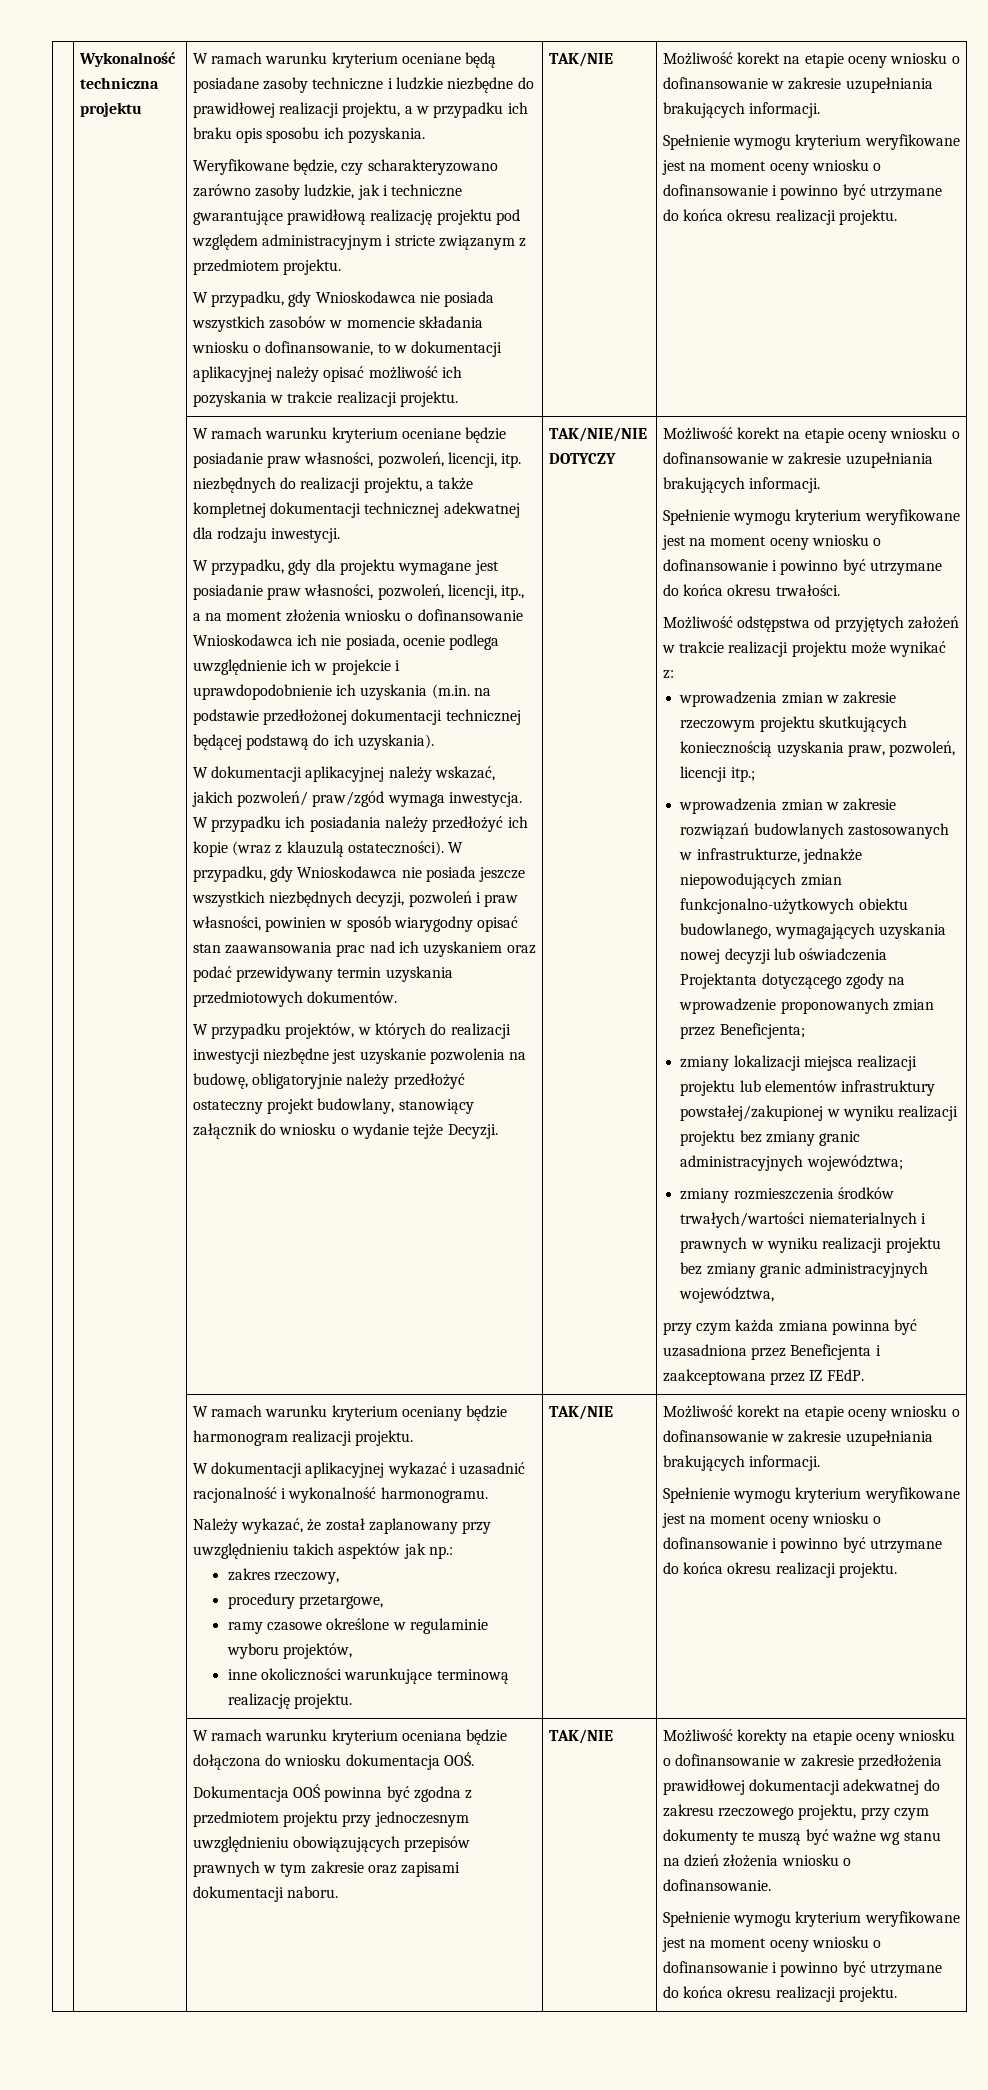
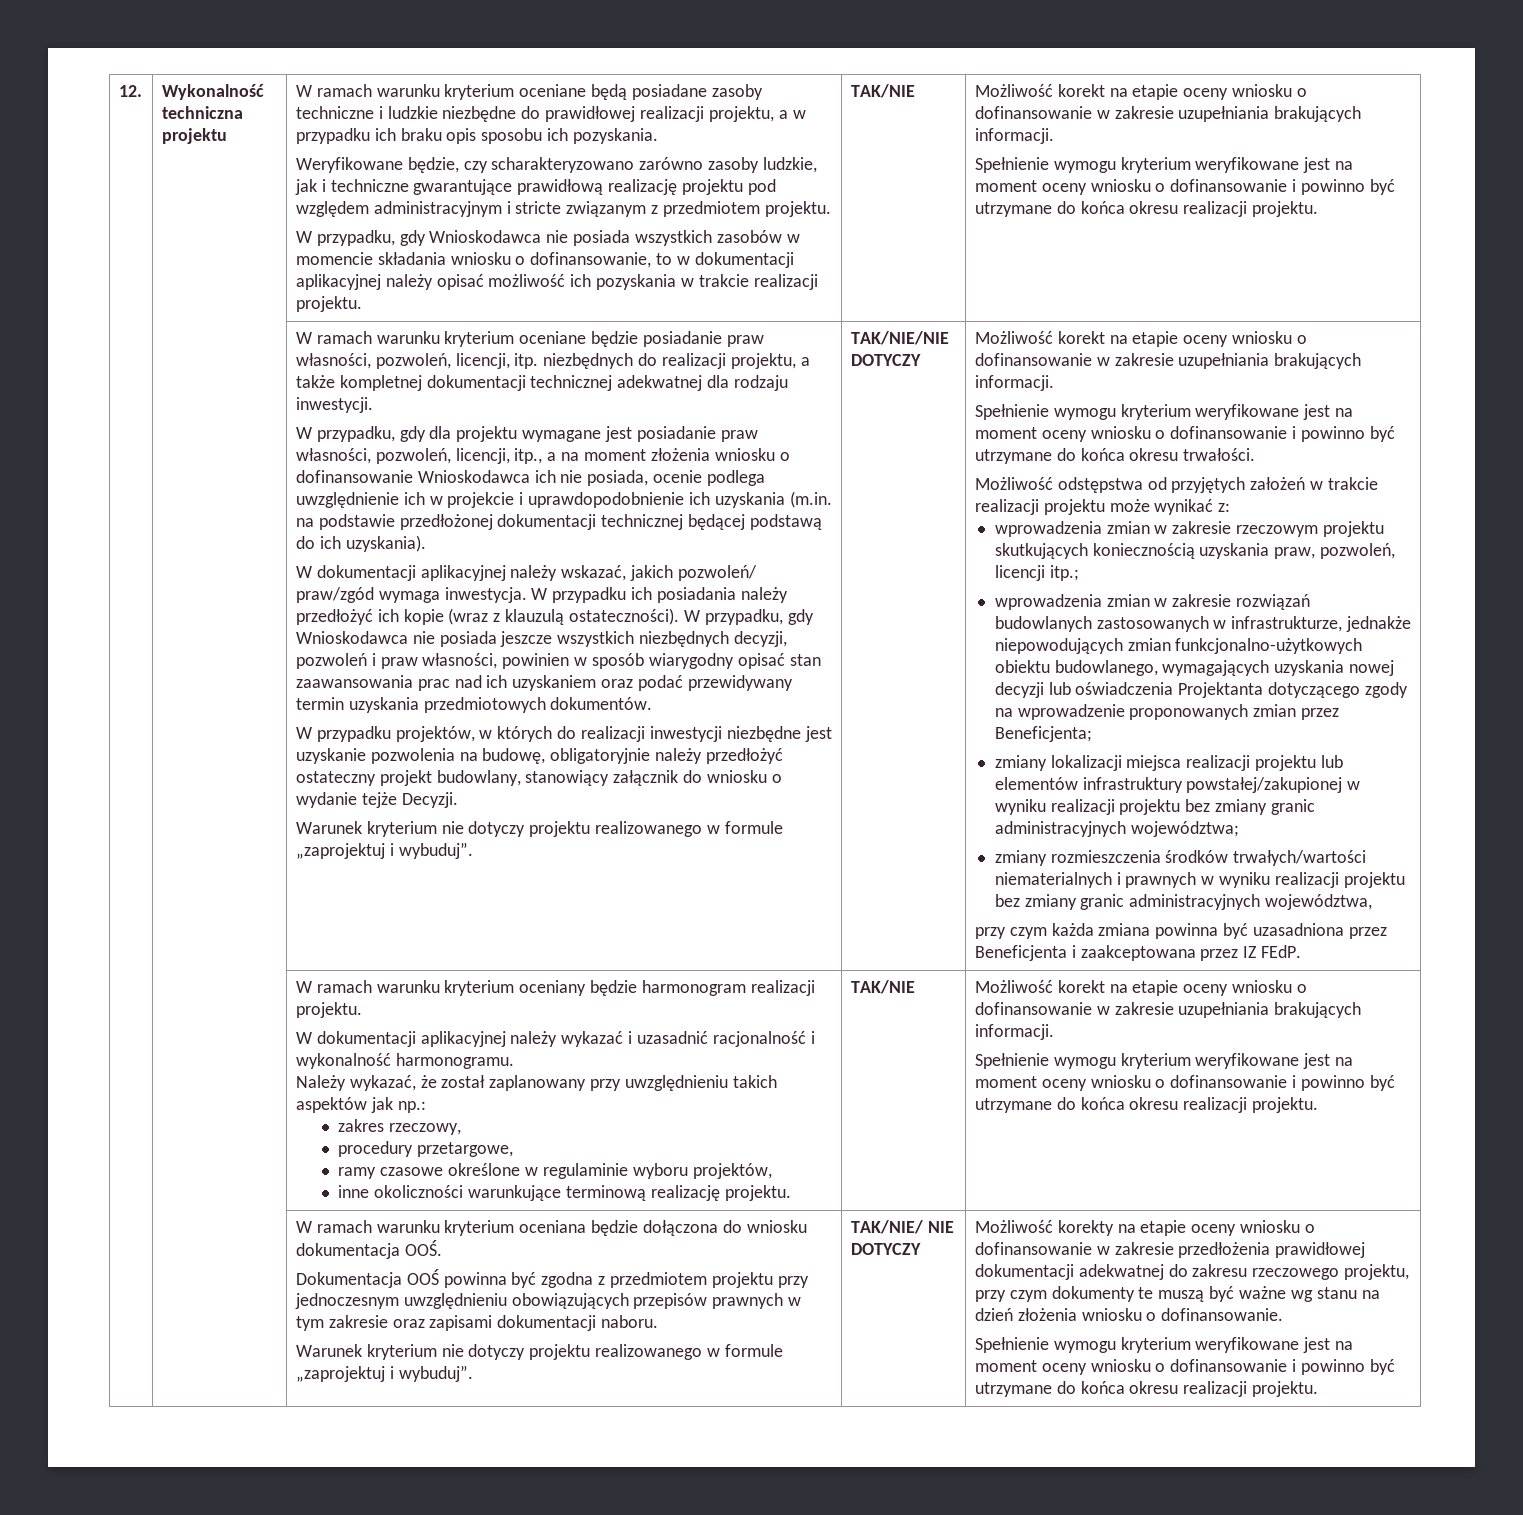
(78, 59) none -> [118,85,142,97] 12.
(498, 1131) none -> [295,821,783,837] [295,842,473,859] // Warunek kryterium nie dotyczy projektu realizowanego w formule „zaprojektuj i wybuduj”.
(385, 1470) none -> [510,1031,558,1047] należy
[548,1729,613,1744] | TAK/NIE -> [295,1344,783,1360] [295,1365,473,1382] [850,1220,954,1234] [850,1243,921,1255] // Warunek kryterium nie dotyczy projektu realizowanego w formule „zaprojektuj i wybuduj”. | TAK/NIE/ NIE DOTYCZY

